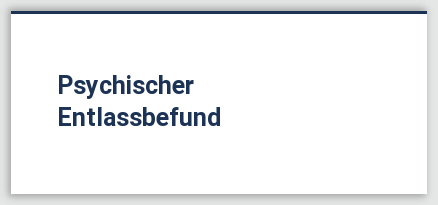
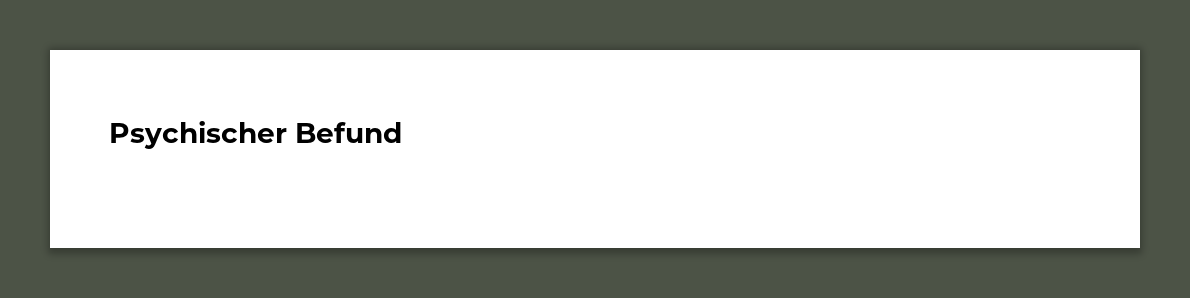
[57,107,221,126] Entlassbefund -> [295,122,402,143] Befund

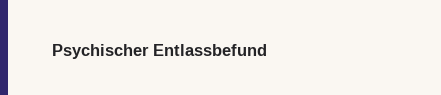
[295,122,402,143] Befund -> [153,44,267,56] Entlassbefund

